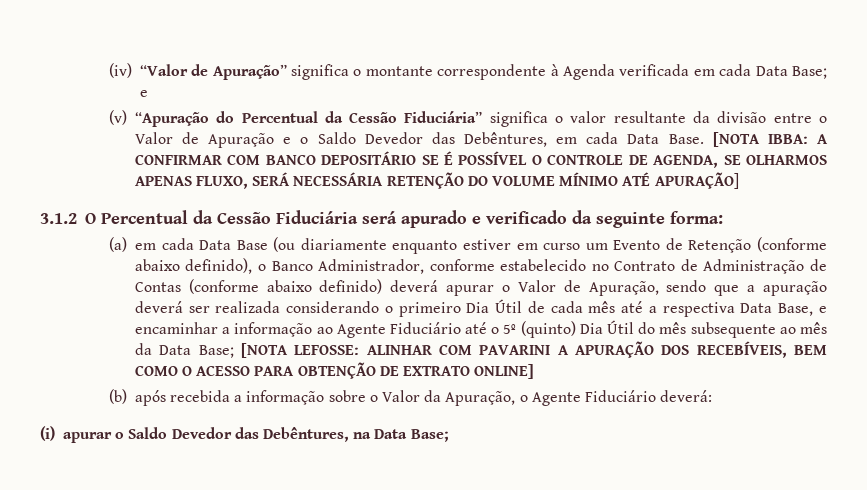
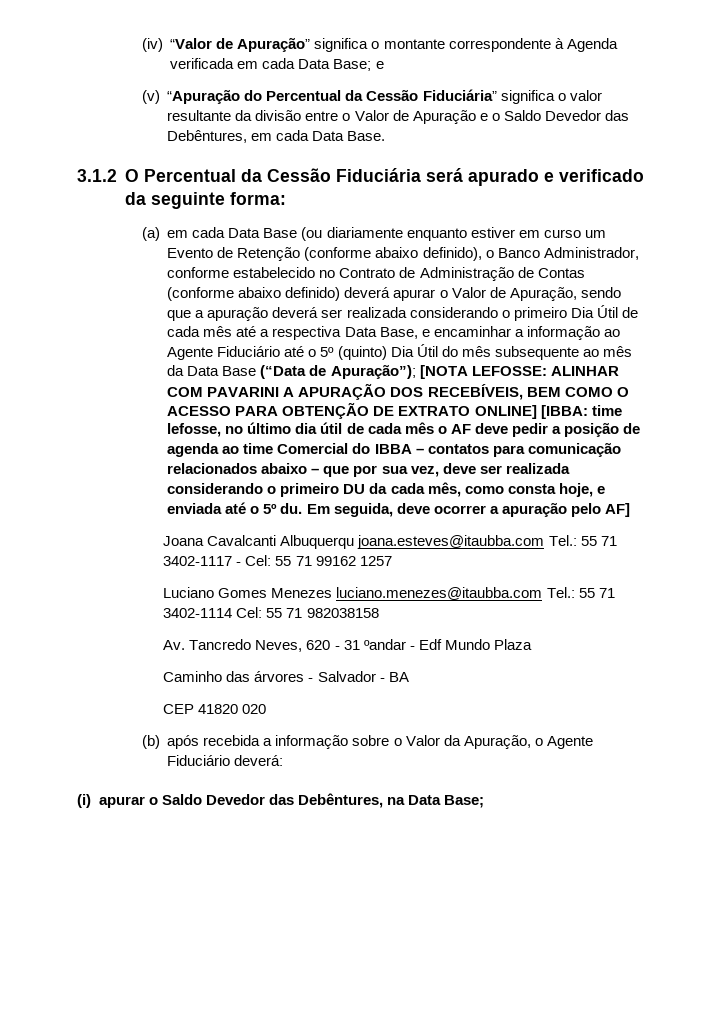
[712,132,828,147] [134,151,827,168] [134,172,739,189] [NOTA IBBA: A CONFIRMAR COM BANCO DEPOSITÁRIO SE É POSSÍVEL O CONTROLE DE AGENDA, SE OLHARMOS APENAS FLUXO, SERÁ NECESSÁRIA RETENÇÃO DO VOLUME MÍNIMO ATÉ APURAÇÃO] -> (386, 136) none
[198,345,234,358] Base; -> [222,364,416,379] Base (“Data de Apuração”);
(535, 371) none -> [540,405,622,419] [167,422,640,437] [167,442,621,457] [167,463,570,477] [167,482,605,497] [167,502,630,517] [163,535,617,549] [163,555,392,566] [163,587,615,600] [163,607,379,618] [163,639,532,652] [163,671,409,682] [163,704,267,714] [IBBA: time lefosse, no último dia útil de cada mês o AF deve pedir a posição de agenda ao time Comercial do IBBA – contatos para comunicação relacionados abaixo – que por sua vez, deve ser realizada considerando o primeiro DU da cada mês, como consta hoje, e enviada até o 5º du. Em seguida, deve ocorrer a apuração pelo AF] // Joana Cavalcanti Albuquerqu joana.esteves@itaubba.com Tel.: 55 71 3402-1117 - Cel: 55 71 99162 1257 // Luciano Gomes Menezes luciano.menezes@itaubba.com Tel.: 55 71 3402-1114 Cel: 55 71 982038158 // Av. Tancredo Neves, 620 - 31 ºandar - Edf Mundo Plaza // Caminho das árvores - Salvador - BA // CEP 41820 020

